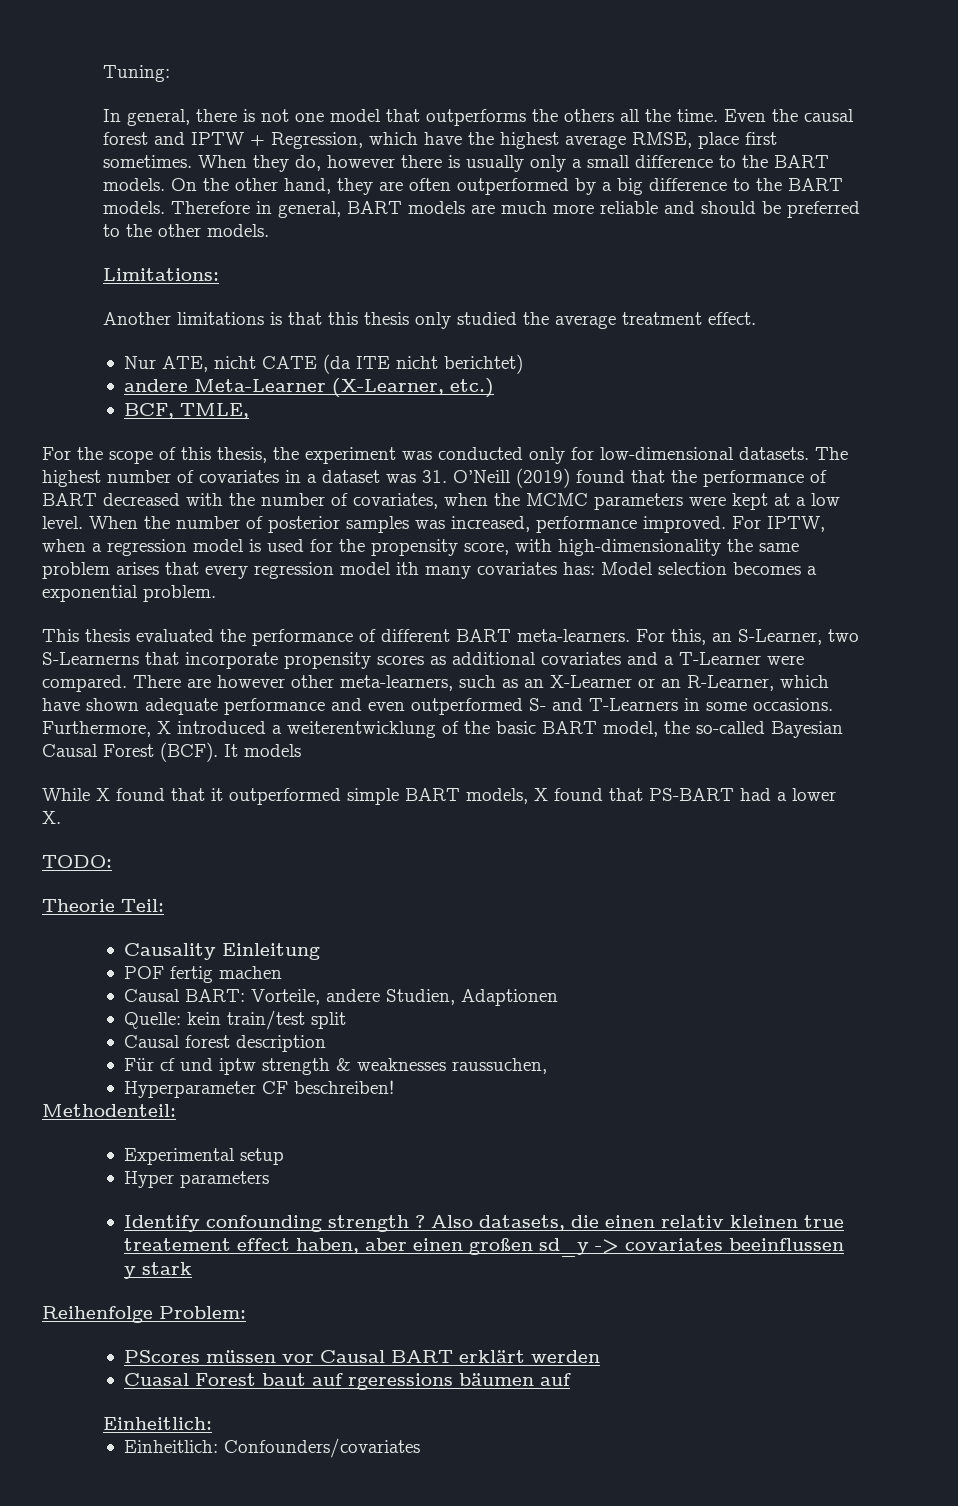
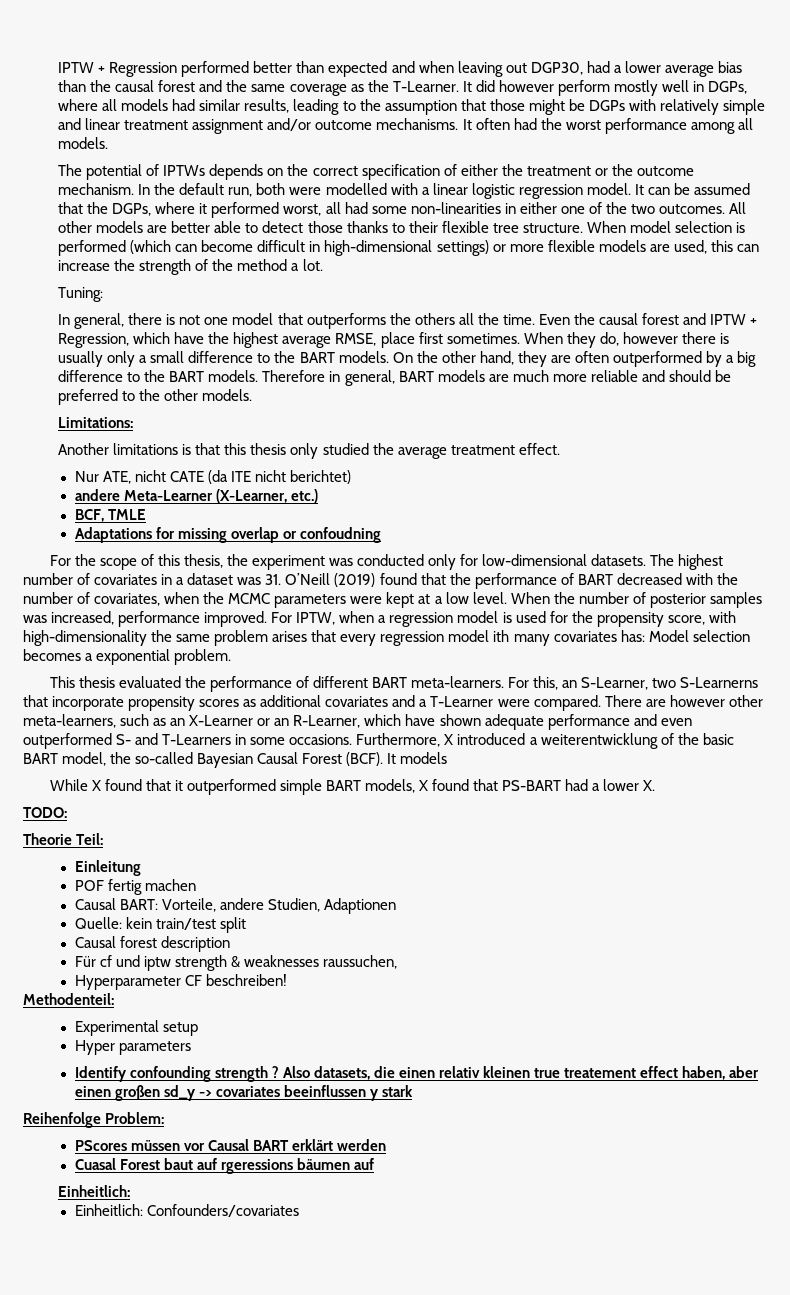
(102, 73) none -> [58,61,742,77] [58,80,748,96] [58,99,766,115] [58,118,753,134] [58,137,109,149] [58,164,694,180] [58,183,751,199] [58,202,747,218] [58,221,746,233] [58,240,759,256] [58,259,323,275] IPTW + Regression performed better than expected and when leaving out DGP30, had a lower average bias than the causal forest and the same coverage as the T-Learner. It did however perform mostly well in DGPs, where all models had similar results, leading to the assumption that those might be DGPs with relatively simple and linear treatment assignment and/or outcome mechanisms. It often had the worst performance among all models. // The potential of IPTWs depends on the correct specification of either the treatment or the outcome mechanism. In the default run, both were modelled with a linear logistic regression model. It can be assumed that the DGPs, where it performed worst, all had some non-linearities in either one of the two outcomes. All other models are better able to detect those thanks to their flexible tree structure. When model selection is performed (which can become difficult in high-dimensional settings) or more flexible models are used, this can increase the strength of the method a lot. //
[179,403,249,419] TMLE, -> [107,509,146,520] [74,527,381,543] TMLE // Adaptations for missing overlap or confoudning
[123,943,216,960] Causality -> (104, 839) none

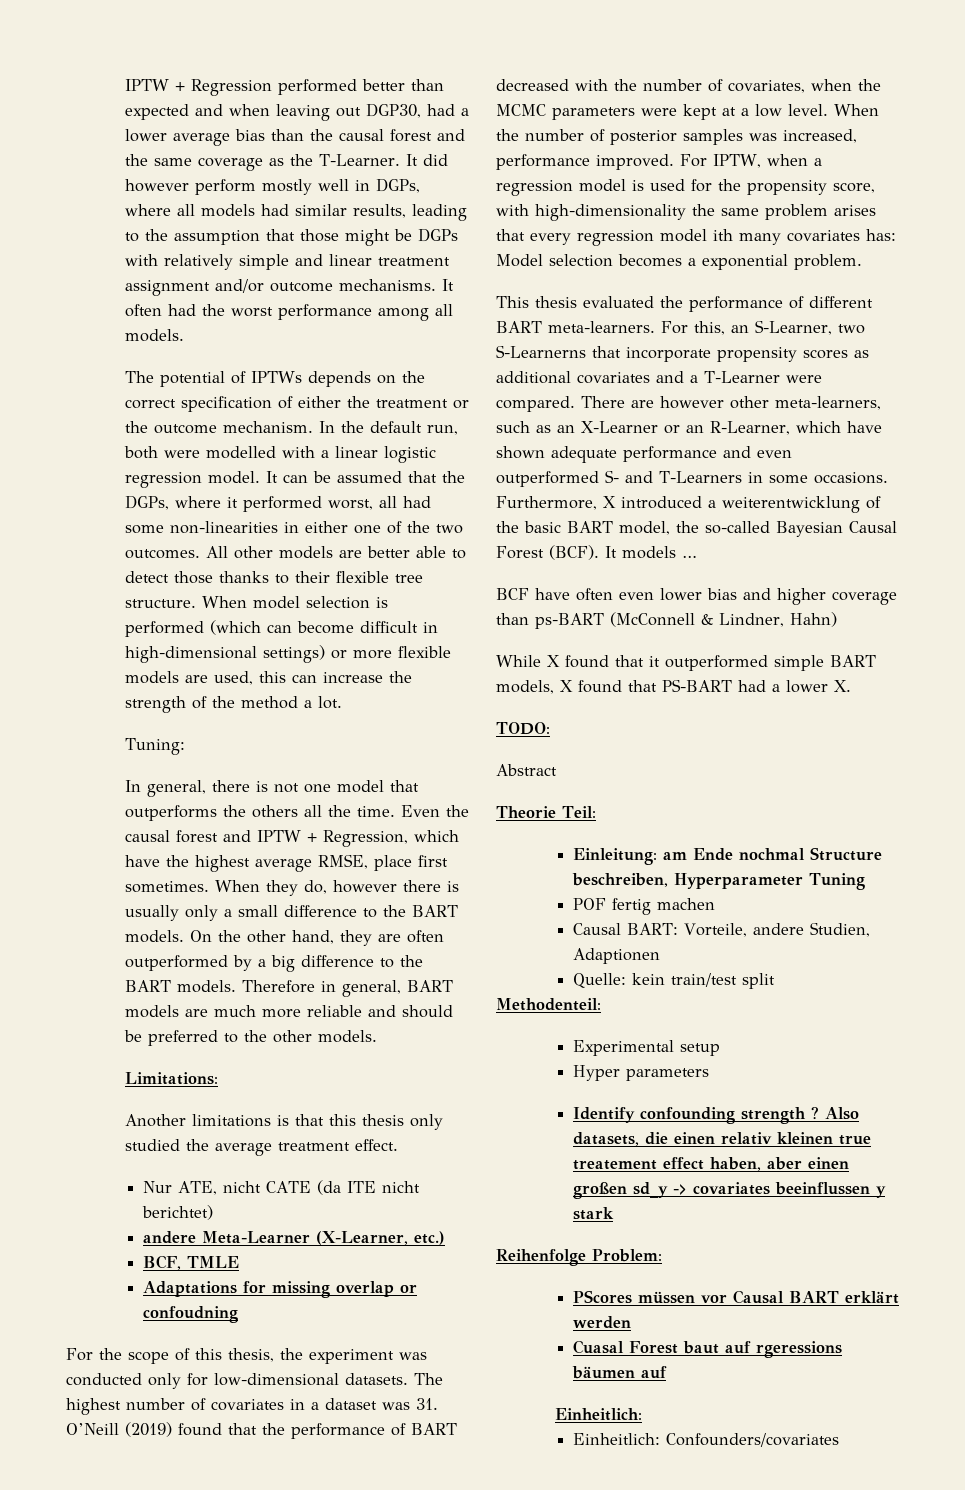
(448, 758) none -> [682,555,697,558] [496,588,897,605] [496,612,837,629] … // BCF have often even lower bias and higher coverage than ps-BART (McConnell & Lindner, Hahn)
(67, 812) none -> [496,764,557,776] // Abstract
[74,860,141,876] Einleitung -> [572,847,882,865] [571,873,865,890] Einleitung: am Ende nochmal Structure beschreiben, Hyperparameter Tuning
[74,936,230,952] [74,955,398,971] [74,974,287,990] // Causal forest description // Für cf und iptw strength & weaknesses raussuchen, // Hyperparameter CF beschreiben! -> (775, 981) none

